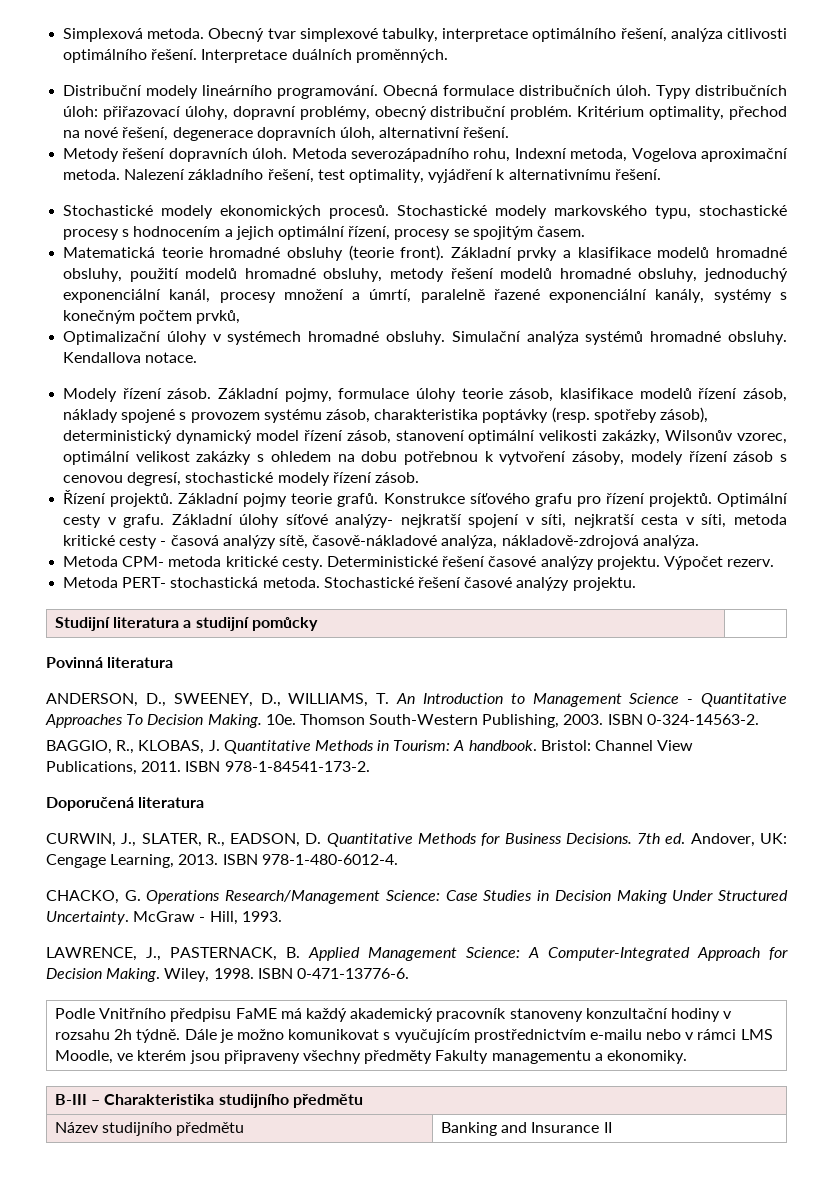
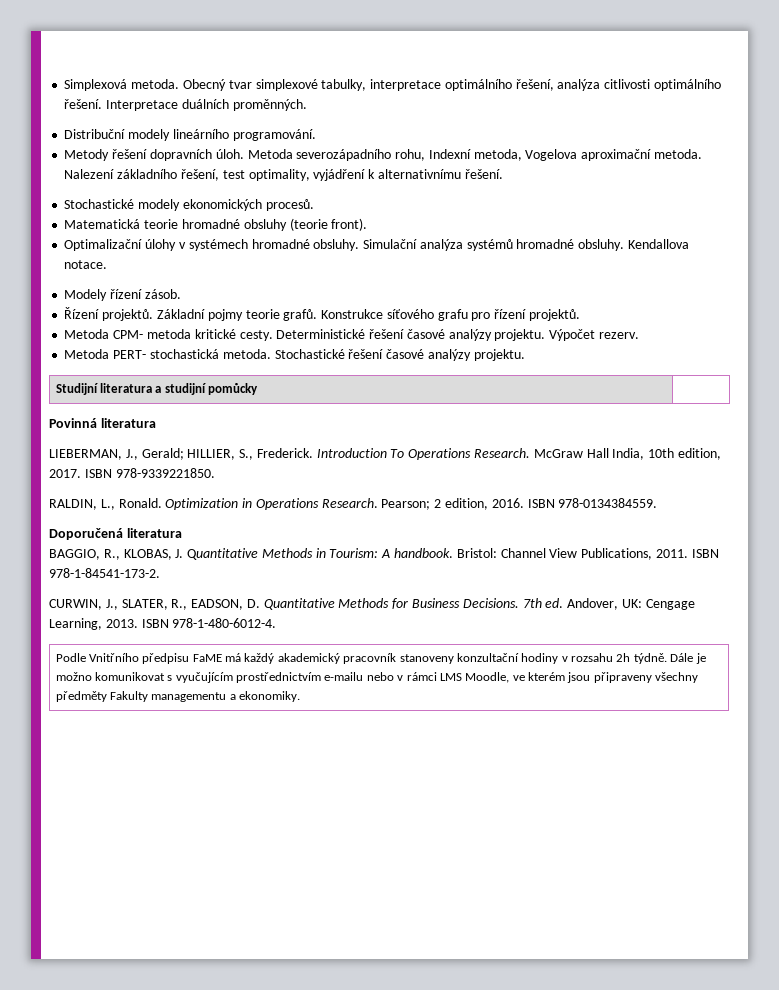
[383,85,787,99] [63,106,787,120] [63,127,510,141] Obecná formulace distribučních úloh. Typy distribučních úloh: přiřazovací úlohy, dopravní problémy, obecný distribuční problém. Kritérium optimality, přechod na nové řešení, degenerace dopravních úloh, alternativní řešení. -> (316, 135) none
[397,205,787,219] [63,226,585,240] Stochastické modely markovského typu, stochastické procesy s hodnocením a jejich optimální řízení, procesy se spojitým časem. -> (314, 205) none
[450,247,787,261] [63,268,789,282] [63,289,787,303] [63,310,241,324] Základní prvky a klasifikace modelů hromadné obsluhy, použití modelů hromadné obsluhy, metody řešení modelů hromadné obsluhy, jednoduchý exponenciální kanál, procesy množení a úmrtí, paralelně řazené exponenciální kanály, systémy s konečným počtem prvků, -> (368, 224) none
[218,388,788,402] [63,407,708,423] [63,430,787,444] [63,451,788,465] [63,472,419,486] Základní pojmy, formulace úlohy teorie zásob, klasifikace modelů řízení zásob, náklady spojené s provozem systému zásob, charakteristika poptávky (resp. spotřeby zásob), deterministický dynamický model řízení zásob, stanovení optimální velikosti zakázky, Wilsonův vzorec, optimální velikost zakázky s ohledem na dobu potřebnou k vytvoření zásoby, modely řízení zásob s cenovou degresí, stochastické modely řízení zásob. -> (181, 294) none
[716,493,788,507] [63,514,787,528] [63,535,699,549] Optimální cesty v grafu. Základní úlohy síťové analýzy- nejkratší spojení v síti, nejkratší cesta v síti, metoda kritické cesty - časová analýzy sítě, časově-nákladové analýza, nákladově-zdrojová analýza. -> (580, 315) none
[46,693,788,707] [45,714,759,728] ANDERSON, D., SWEENEY, D., WILLIAMS, T. An Introduction to Management Science - Quantitative Approaches To Decision Making. 10e. Thomson South-Western Publishing, 2003. ISBN 0-324-14563-2. -> [49,448,721,460] [49,468,215,478] [49,498,658,510] [49,528,182,540] LIEBERMAN, J., Gerald; HILLIER, S., Frederick. Introduction To Operations Research. McGraw Hall India, 10th edition, 2017. ISBN 978-9339221850. // RALDIN, L., Ronald. Optimization in Operations Research. Pearson; 2 edition, 2016. ISBN 978-0134384559. // Doporučená literatura
[46,797,205,811] // Doporučená literatura -> (160, 573) none
[46,890,789,904] [46,911,282,925] [46,947,788,961] [46,968,409,982] // CHACKO, G. Operations Research/Management Science: Case Studies in Decision Making Under Structured Uncertainty. McGraw - Hill, 1993. // LAWRENCE, J., PASTERNACK, B. Applied Management Science: A Computer-Integrated Approach for Decision Making. Wiley, 1998. ISBN 0-471-13776-6. -> (277, 623) none
[55,1094,363,1108] [55,1122,245,1136] [441,1122,612,1136] // B-III – Charakteristika studijního předmětu // Název studijního předmětu | Banking and Insurance II -> (301, 696) none

